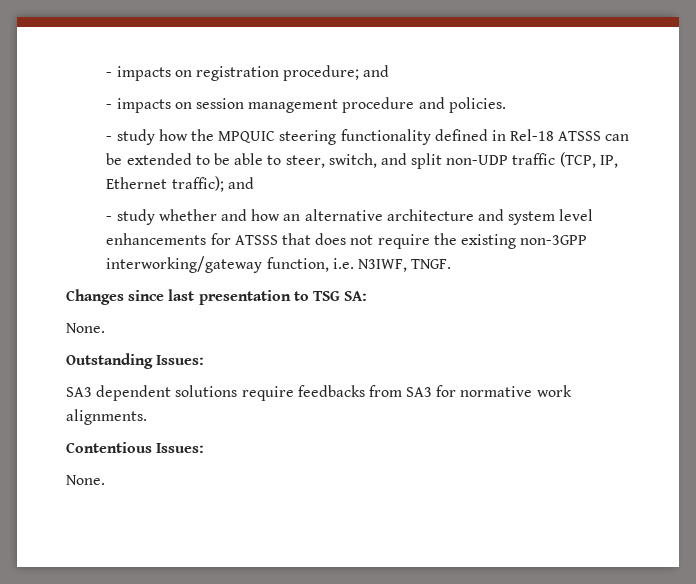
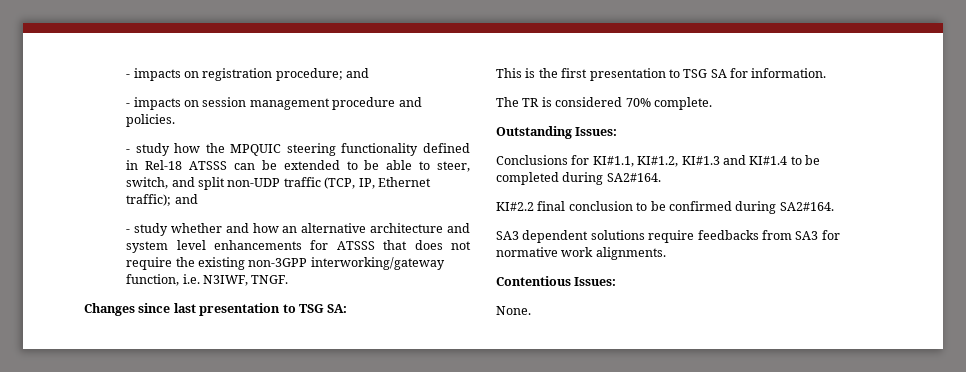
[66,323,105,333] [66,353,205,369] None. // Outstanding Issues: -> [496,68,827,81] [496,97,712,110] [496,126,618,139] [496,155,820,167] [496,172,661,185] [496,201,834,214] This is the first presentation to TSG SA for information. // The TR is considered 70% complete. // Outstanding Issues: // Conclusions for KI#1.1, KI#1.2, KI#1.3 and KI#1.4 to be completed during SA2#164. // KI#2.2 final conclusion to be confirmed during SA2#164.

